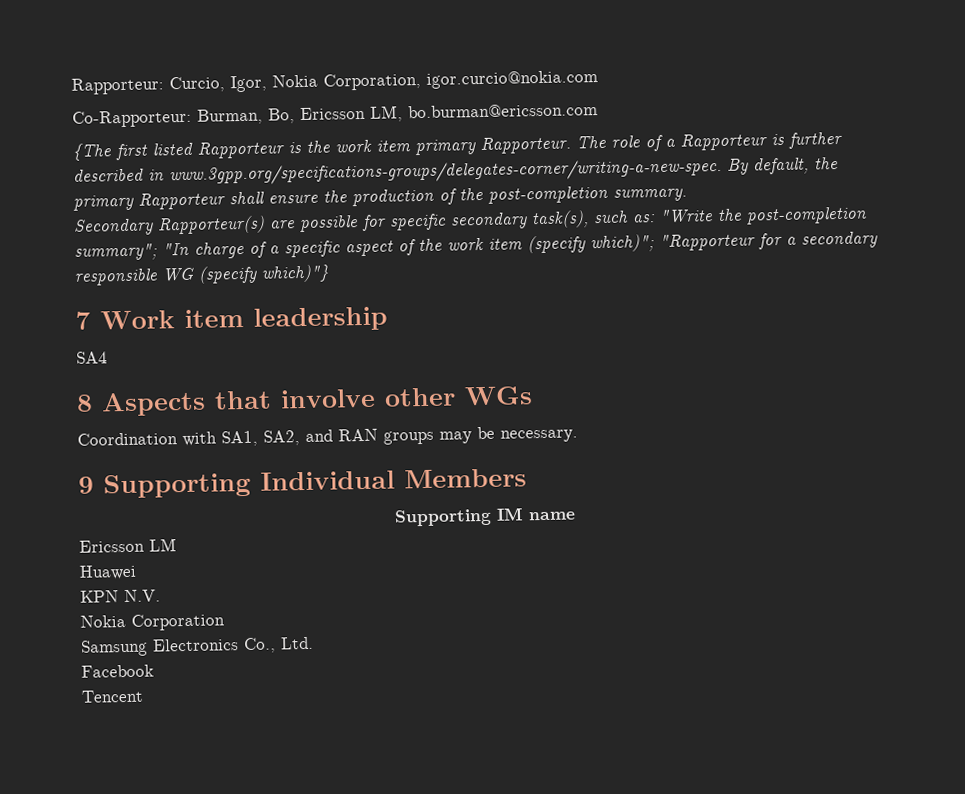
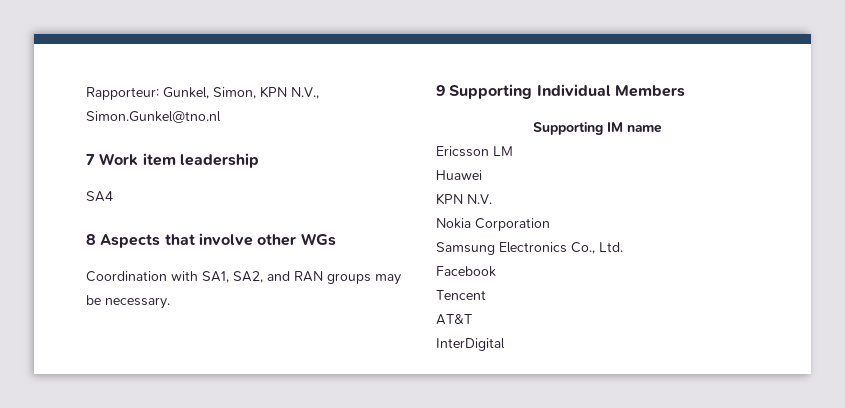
[169,70,598,93] [72,103,598,128] [72,131,843,161] [73,157,838,187] [73,185,687,211] [73,206,867,236] [74,231,878,261] [74,264,330,286] Curcio, Igor, Nokia Corporation, igor.curcio@nokia.com // Co-Rapporteur: Burman, Bo, Ericsson LM, bo.burman@ericsson.com // {The first listed Rapporteur is the work item primary Rapporteur. The role of a Rapporteur is further described in www.3gpp.org/specifications-groups/delegates-corner/writing-a-new-spec. By default, the primary Rapporteur shall ensure the production of the post-completion summary. // Secondary Rapporteur(s) are possible for specific secondary task(s), such as: "Write the post-completion summary"; "In charge of a specific aspect of the work item (specify which)"; "Rapporteur for a secondary responsible WG (specify which)"} -> [163,86,319,99] [86,111,221,123] Gunkel, Simon, KPN N.V., Simon.Gunkel@tno.nl
(144, 696) none -> [436,314,472,325] [436,338,505,351] // AT&T // InterDigital

